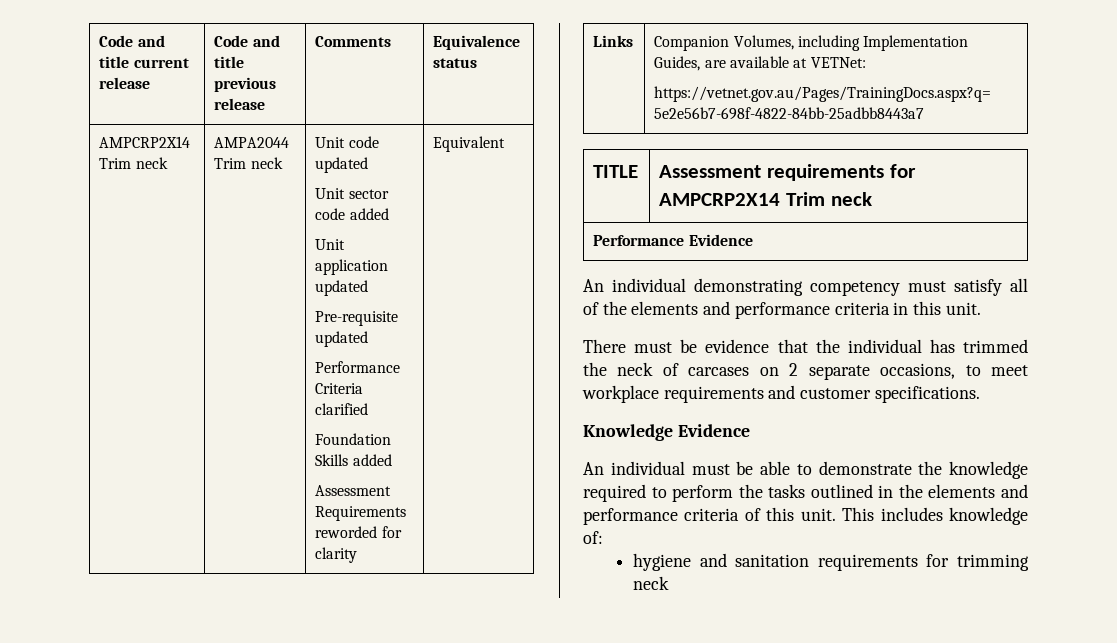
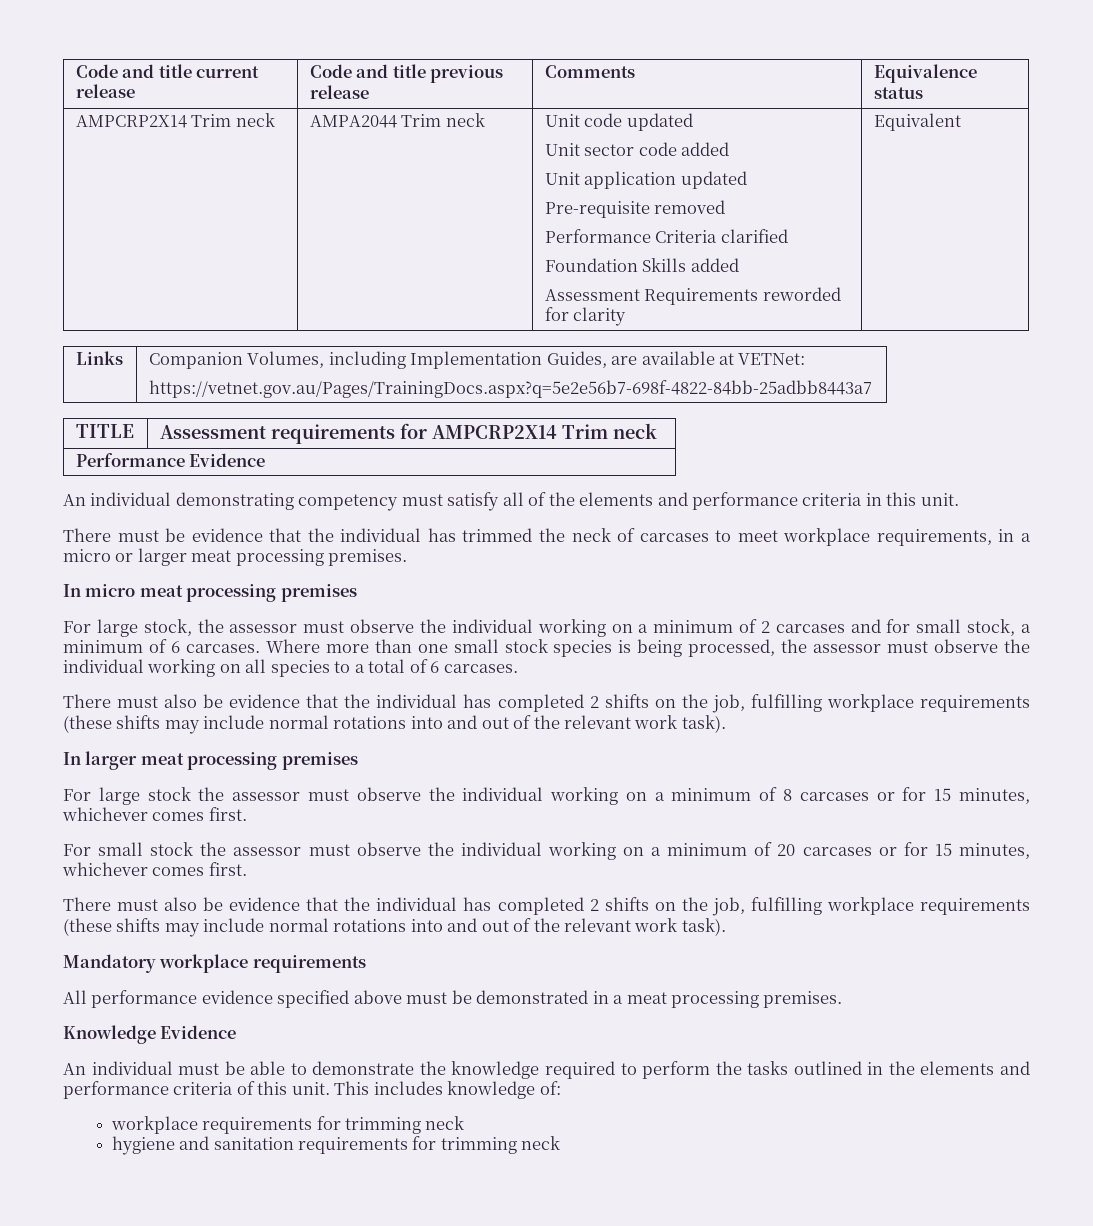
[315,331,369,347] updated -> [654,200,726,214] removed
[759,363,1028,380] [582,385,980,403] on 2 separate occasions, to meet workplace requirements and customer specifications. -> [715,528,1031,546] [63,548,408,566] [63,584,357,602] [63,619,1032,637] [63,639,1031,657] [63,659,518,677] [63,694,1030,713] [63,715,726,734] [63,751,358,770] [63,787,1030,805] [62,807,247,821] [63,842,1030,860] [62,862,247,876] [63,897,1030,916] [63,918,726,937] [63,954,366,973] [63,990,843,1008] to meet workplace requirements, in a micro or larger meat processing premises. // In micro meat processing premises // For large stock, the assessor must observe the individual working on a minimum of 2 carcases and for small stock, a minimum of 6 carcases. Where more than one small stock species is being processed, the assessor must observe the individual working on all species to a total of 6 carcases. // There must also be evidence that the individual has completed 2 shifts on the job, fulfilling workplace requirements (these shifts may include normal rotations into and out of the relevant work task). // In larger meat processing premises // For large stock the assessor must observe the individual working on a minimum of 8 carcases or for 15 minutes, whichever comes first. // For small stock the assessor must observe the individual working on a minimum of 20 carcases or for 15 minutes, whichever comes first. // There must also be evidence that the individual has completed 2 shifts on the job, fulfilling workplace requirements (these shifts may include normal rotations into and out of the relevant work task). // Mandatory workplace requirements // All performance evidence specified above must be demonstrated in a meat processing premises.
(603, 537) none -> [110,1116,465,1134] // workplace requirements for trimming neck

